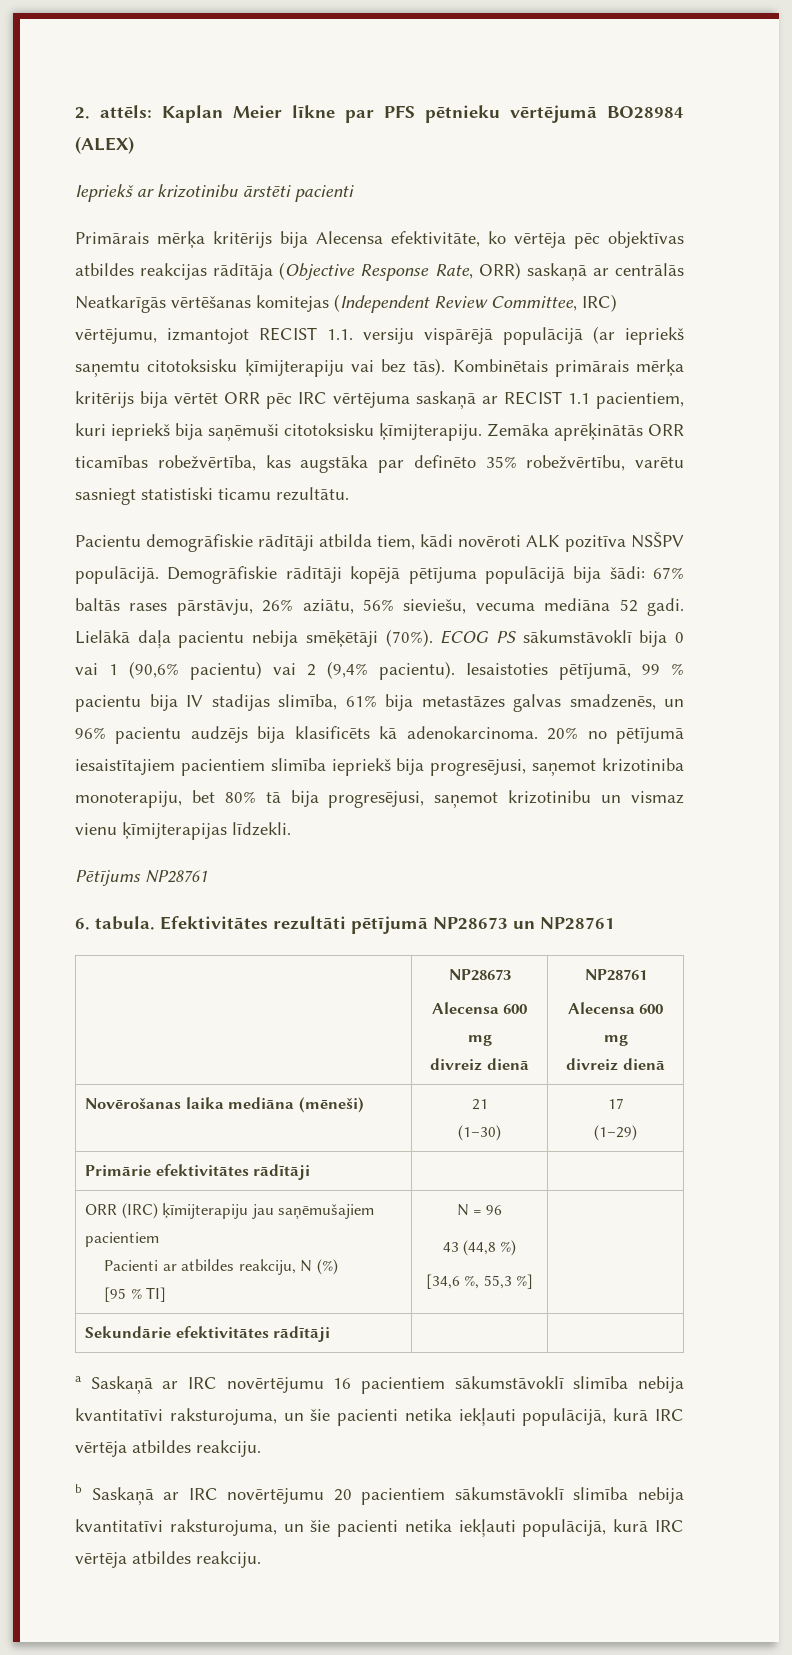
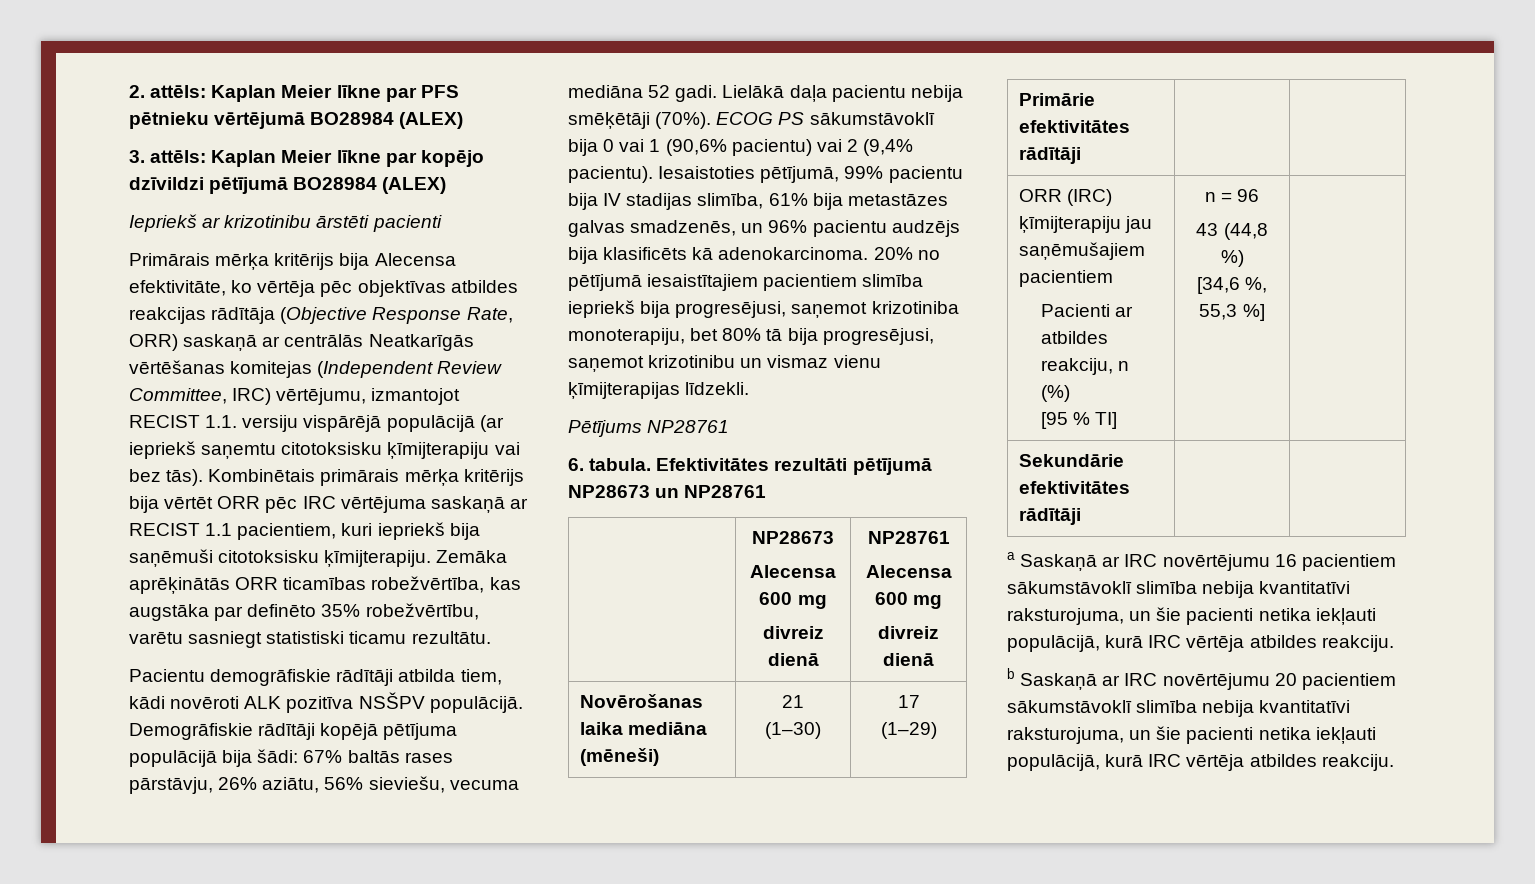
(134, 145) none -> [129,150,484,167] [129,177,447,194] // 3. attēls: Kaplan Meier līkne par kopējo dzīvildzi pētījumā BO28984 (ALEX)
[642,663,684,675] 99 % -> [844,166,884,179] 99%
[300,1260,313,1272] N -> [1118,361,1130,371] n
[456,1204,469,1216] N -> [1204,192,1216,202] n

